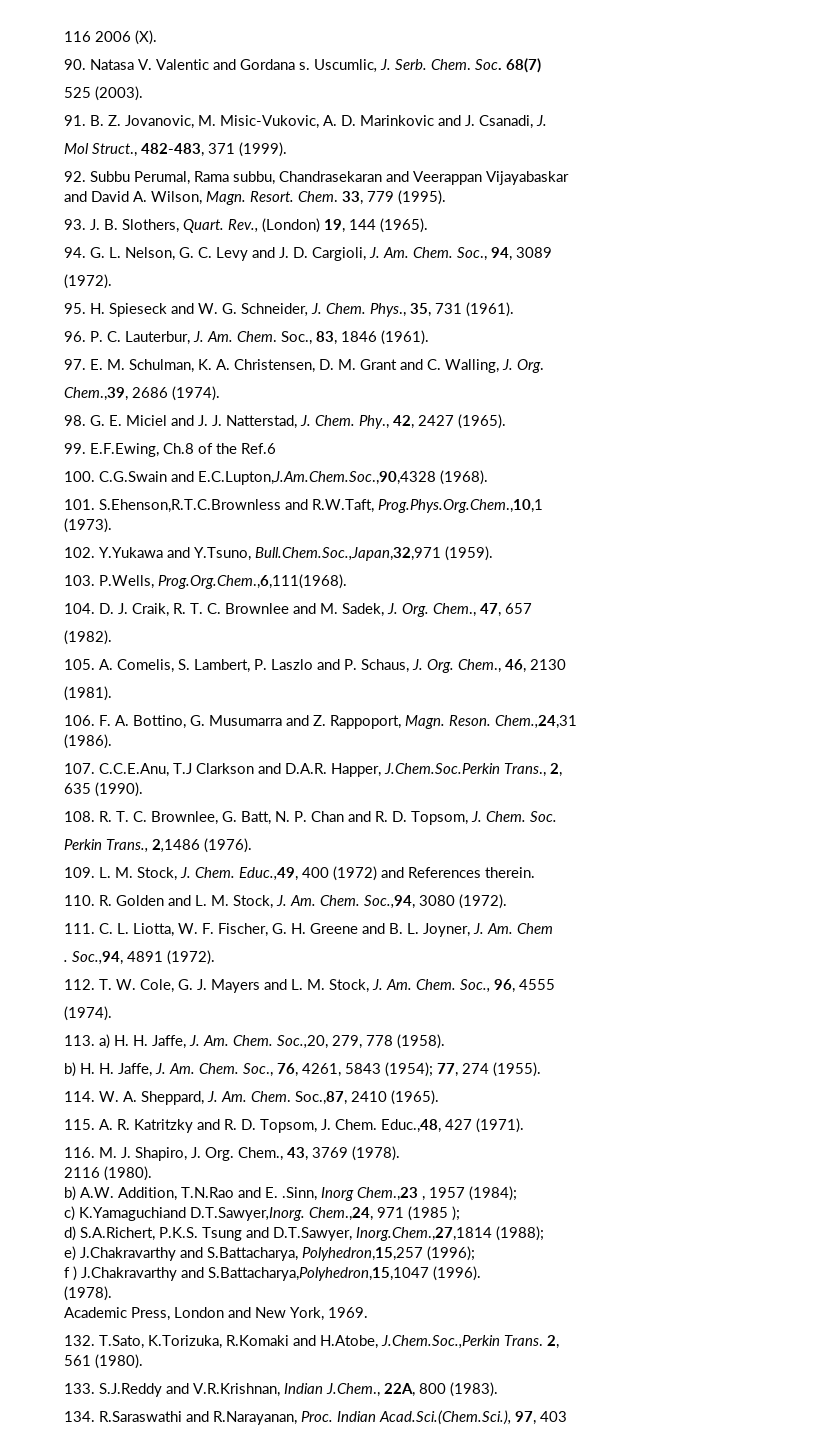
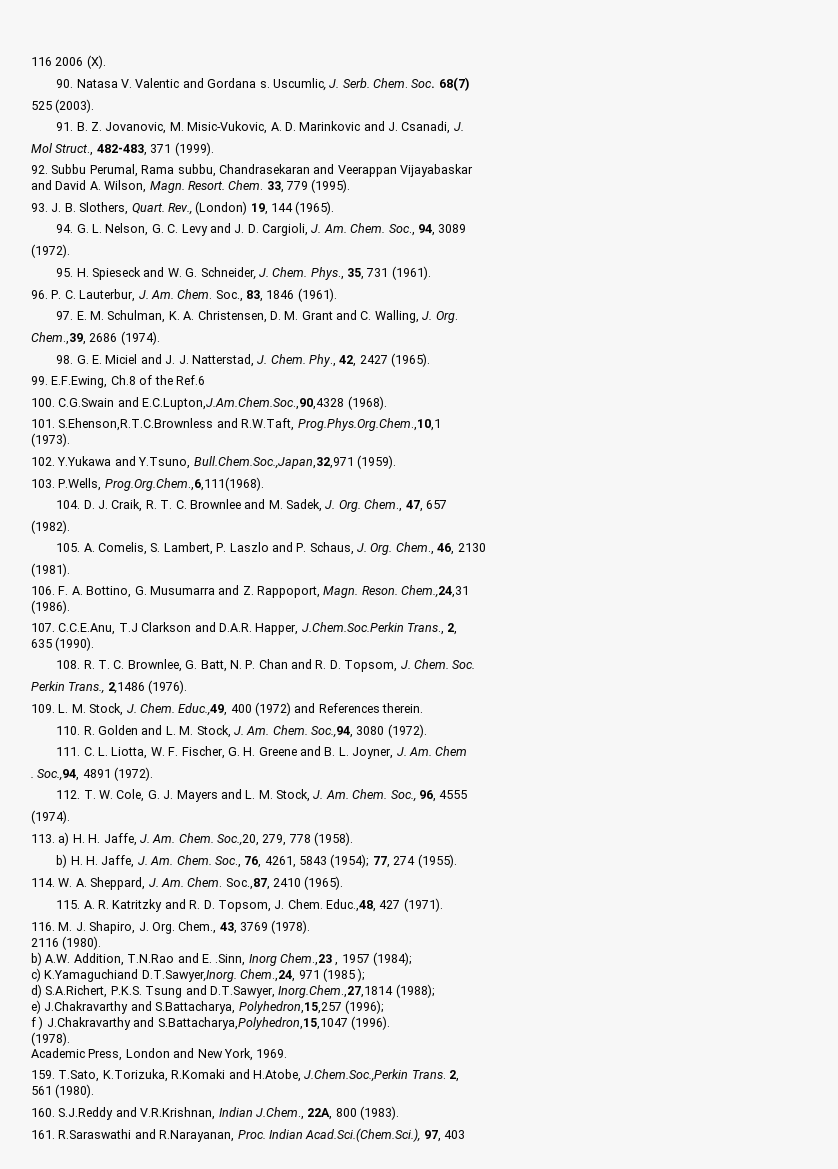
[64,1335,95,1346] 132. -> [31,1070,55,1079] 159.
[64,1383,95,1394] 133. -> [31,1108,55,1117] 160.
[64,1411,95,1422] 134. -> [31,1130,55,1139] 161.

